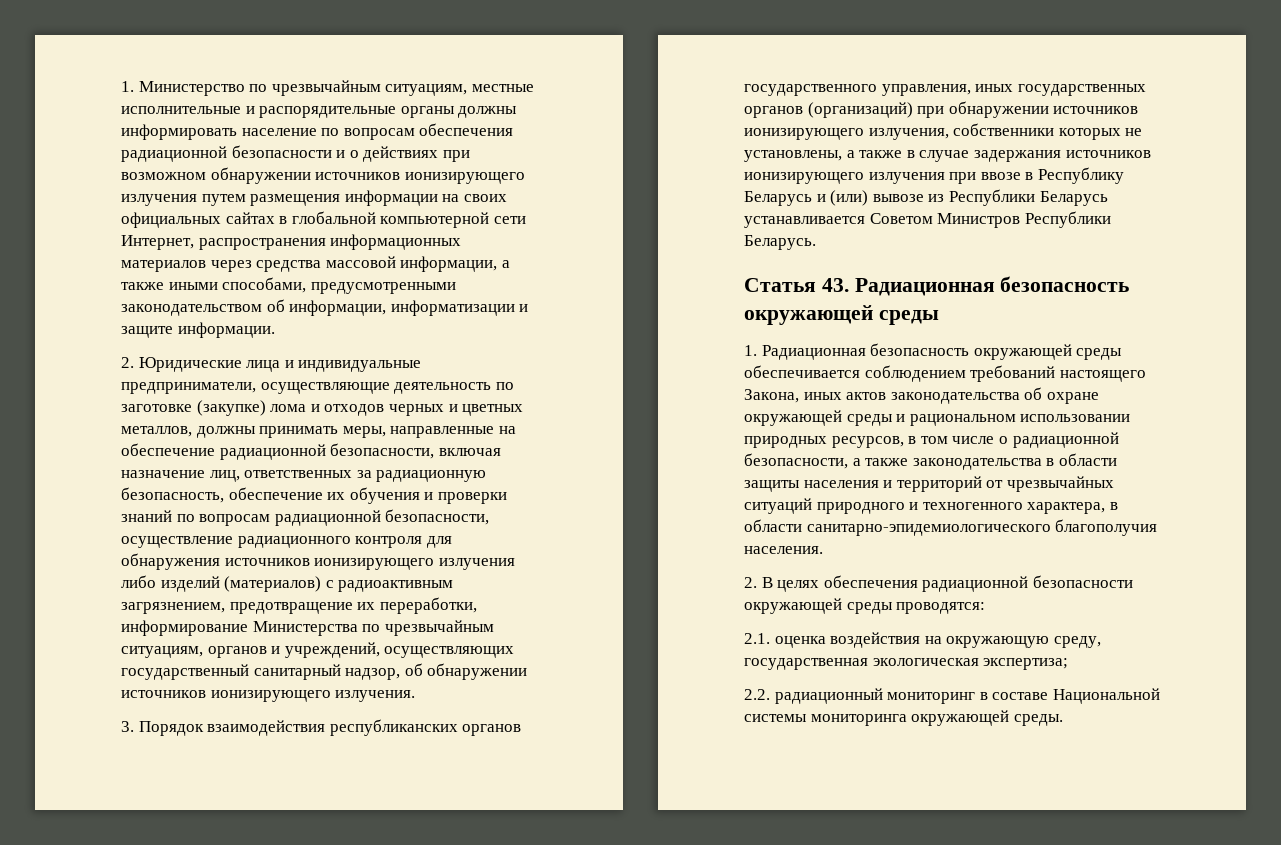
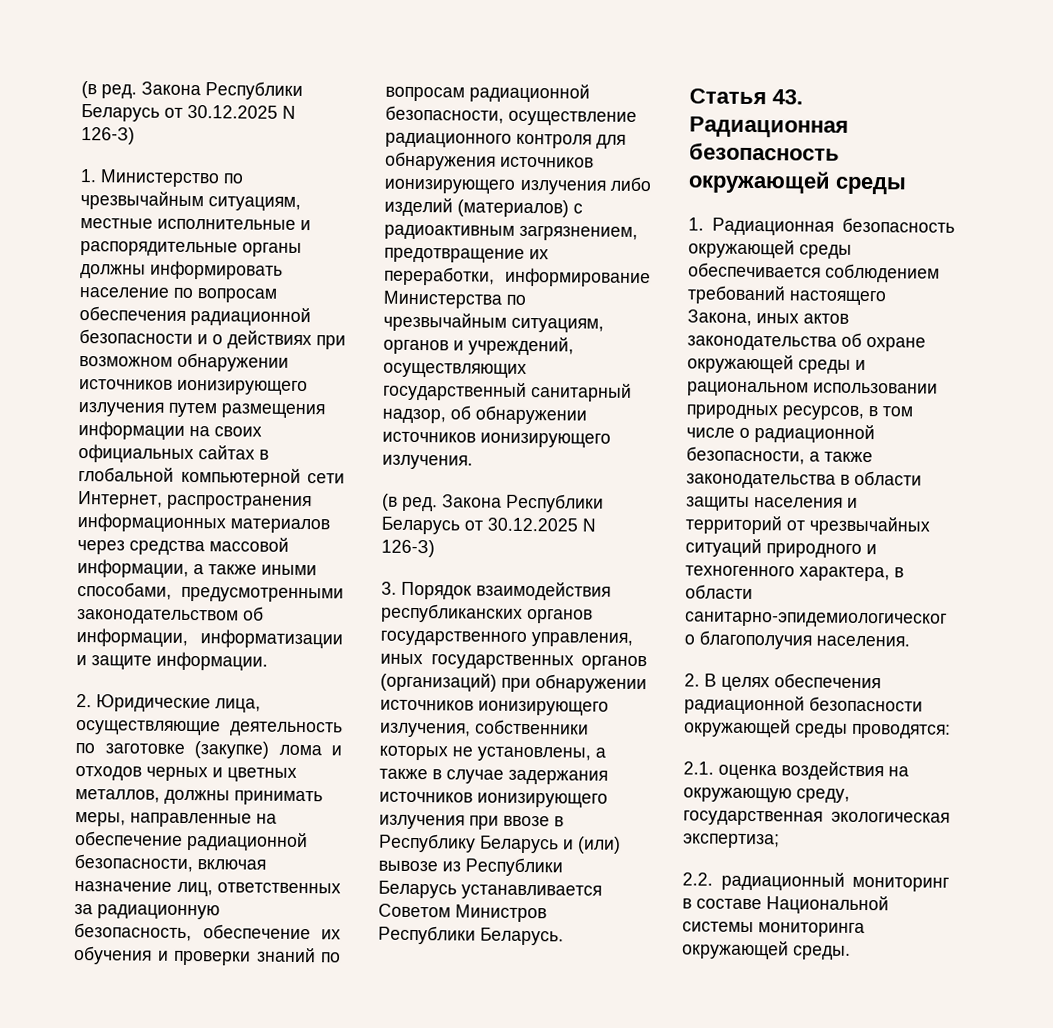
(121, 86) none -> [81,81,303,100] [81,104,296,122] [81,127,135,145] (в ред. Закона Республики Беларусь от 30.12.2025 N 126-З) //
[246,360,422,372] [121,382,256,394] лица и индивидуальные предприниматели, -> [215,698,261,713] лица,
(416, 696) none -> [382,493,604,513] [381,516,596,535] [381,539,435,558] // (в ред. Закона Республики Беларусь от 30.12.2025 N 126-З)

